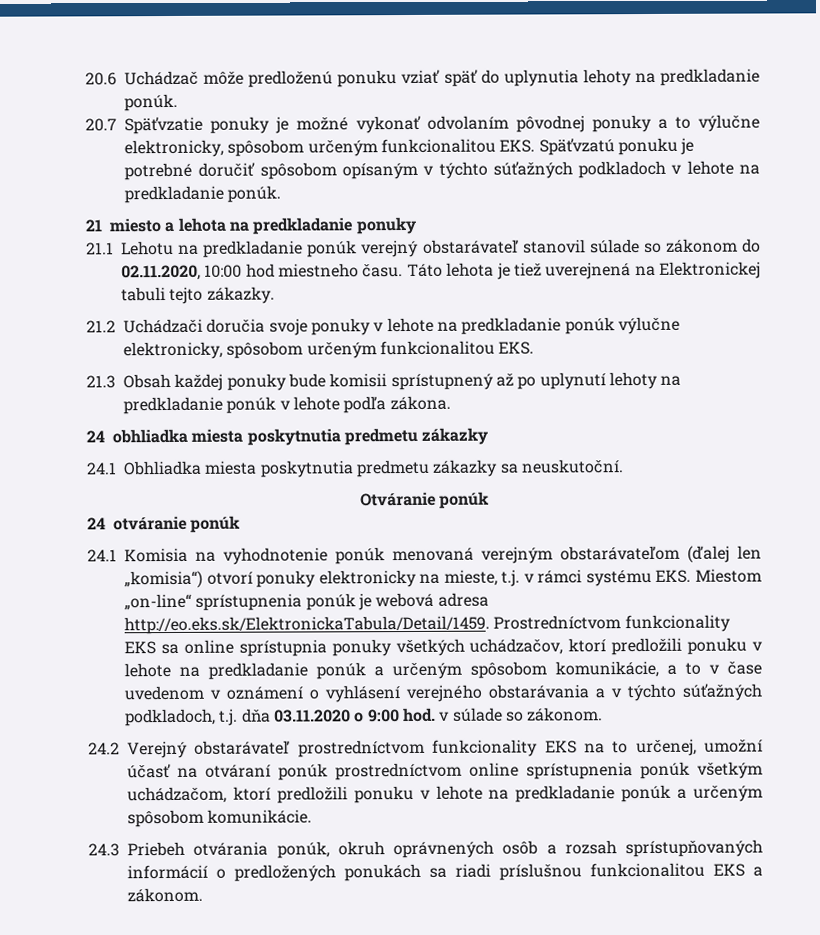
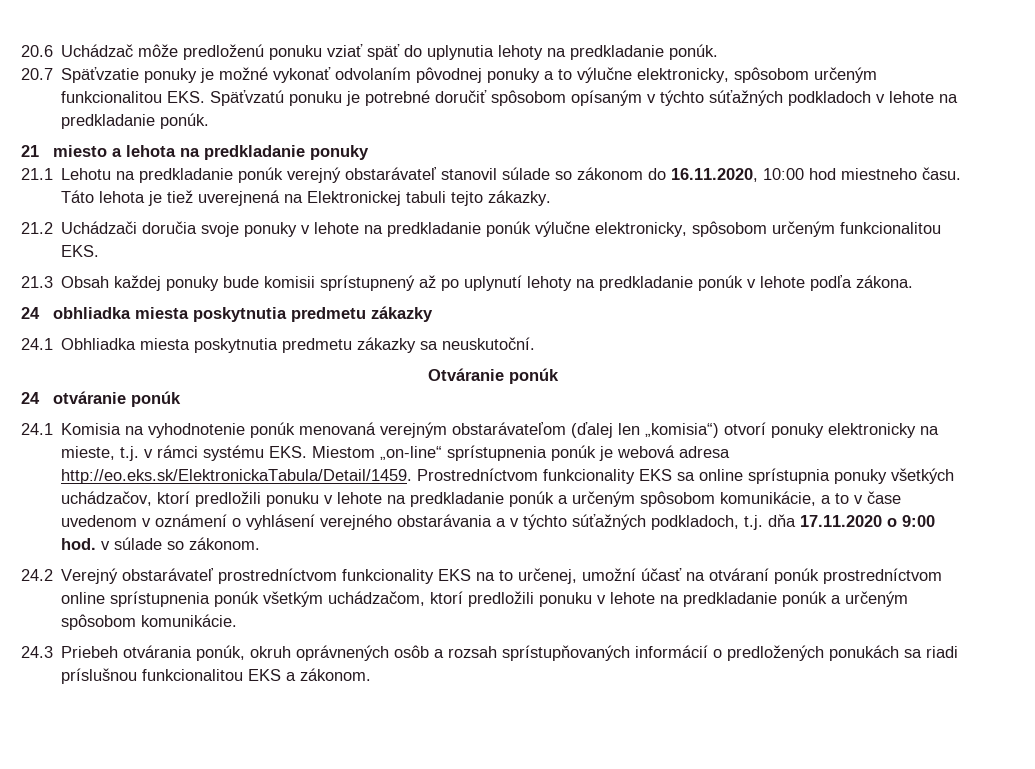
[121,264,201,281] 02.11.2020, -> [671,168,759,182] 16.11.2020,
[273,709,351,723] 03.11.2020 -> [800,515,883,527] 17.11.2020

